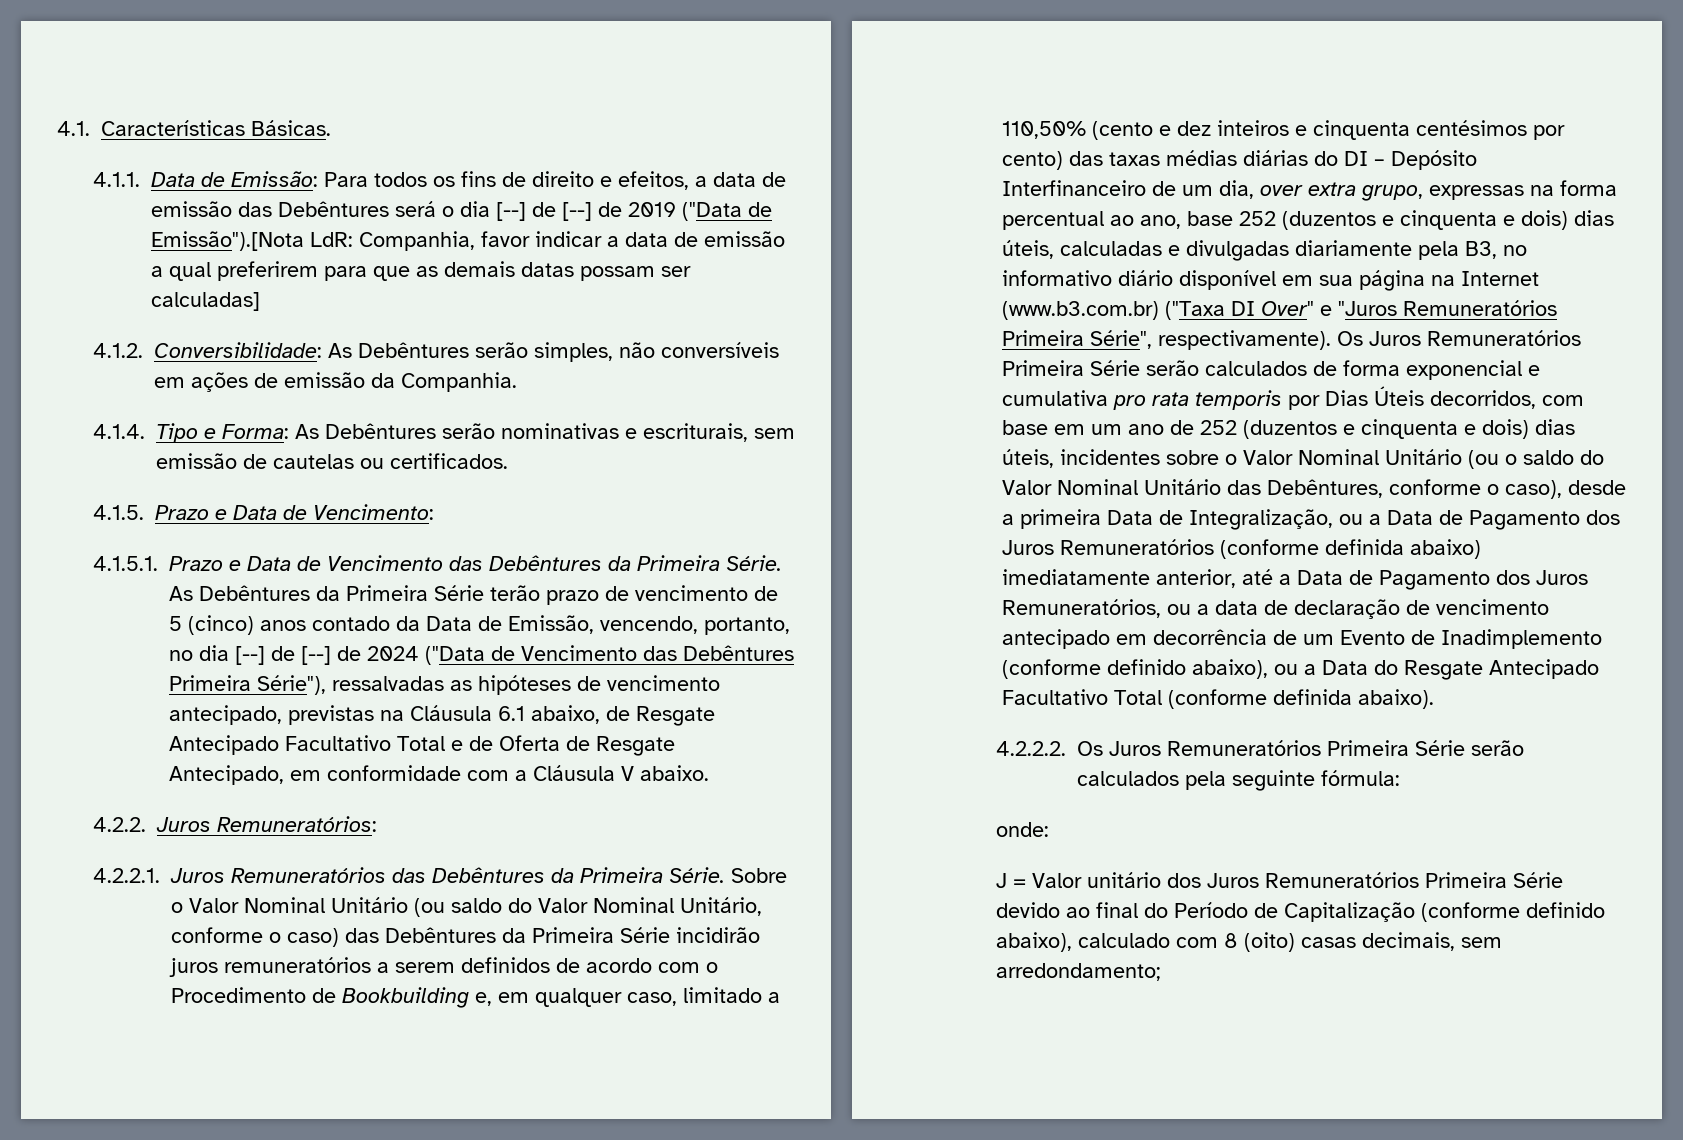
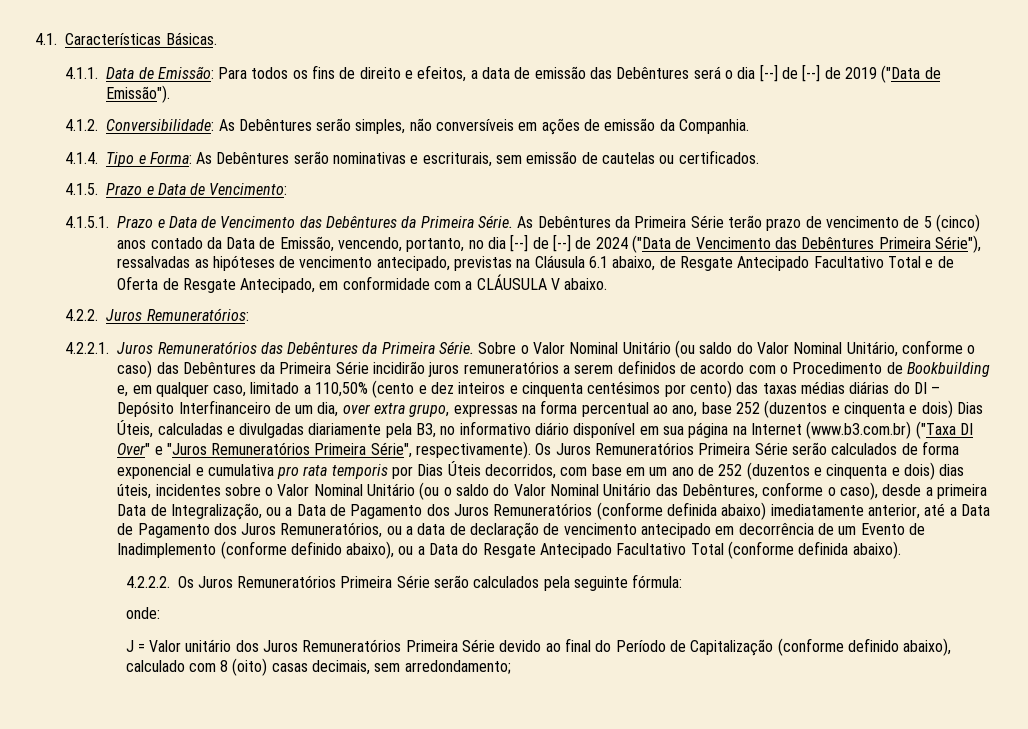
[150,231,785,251] [150,261,691,281] [150,292,260,311] Emissão").[Nota LdR: Companhia, favor indicar a data de emissão a qual preferirem para que as demais datas possam ser calculadas] -> [106,85,171,103] Emissão").
[532,765,615,781] Cláusula -> [476,274,547,290] CLÁUSULA
[1573,210,1614,226] [1001,240,1054,259] dias úteis, -> [956,402,983,414] [117,420,154,438] Dias Úteis,

